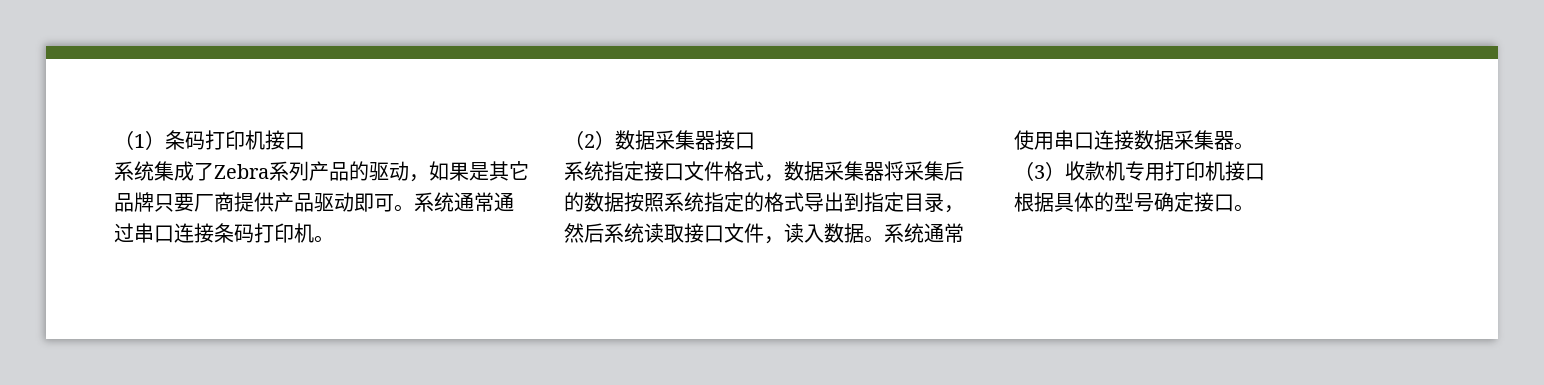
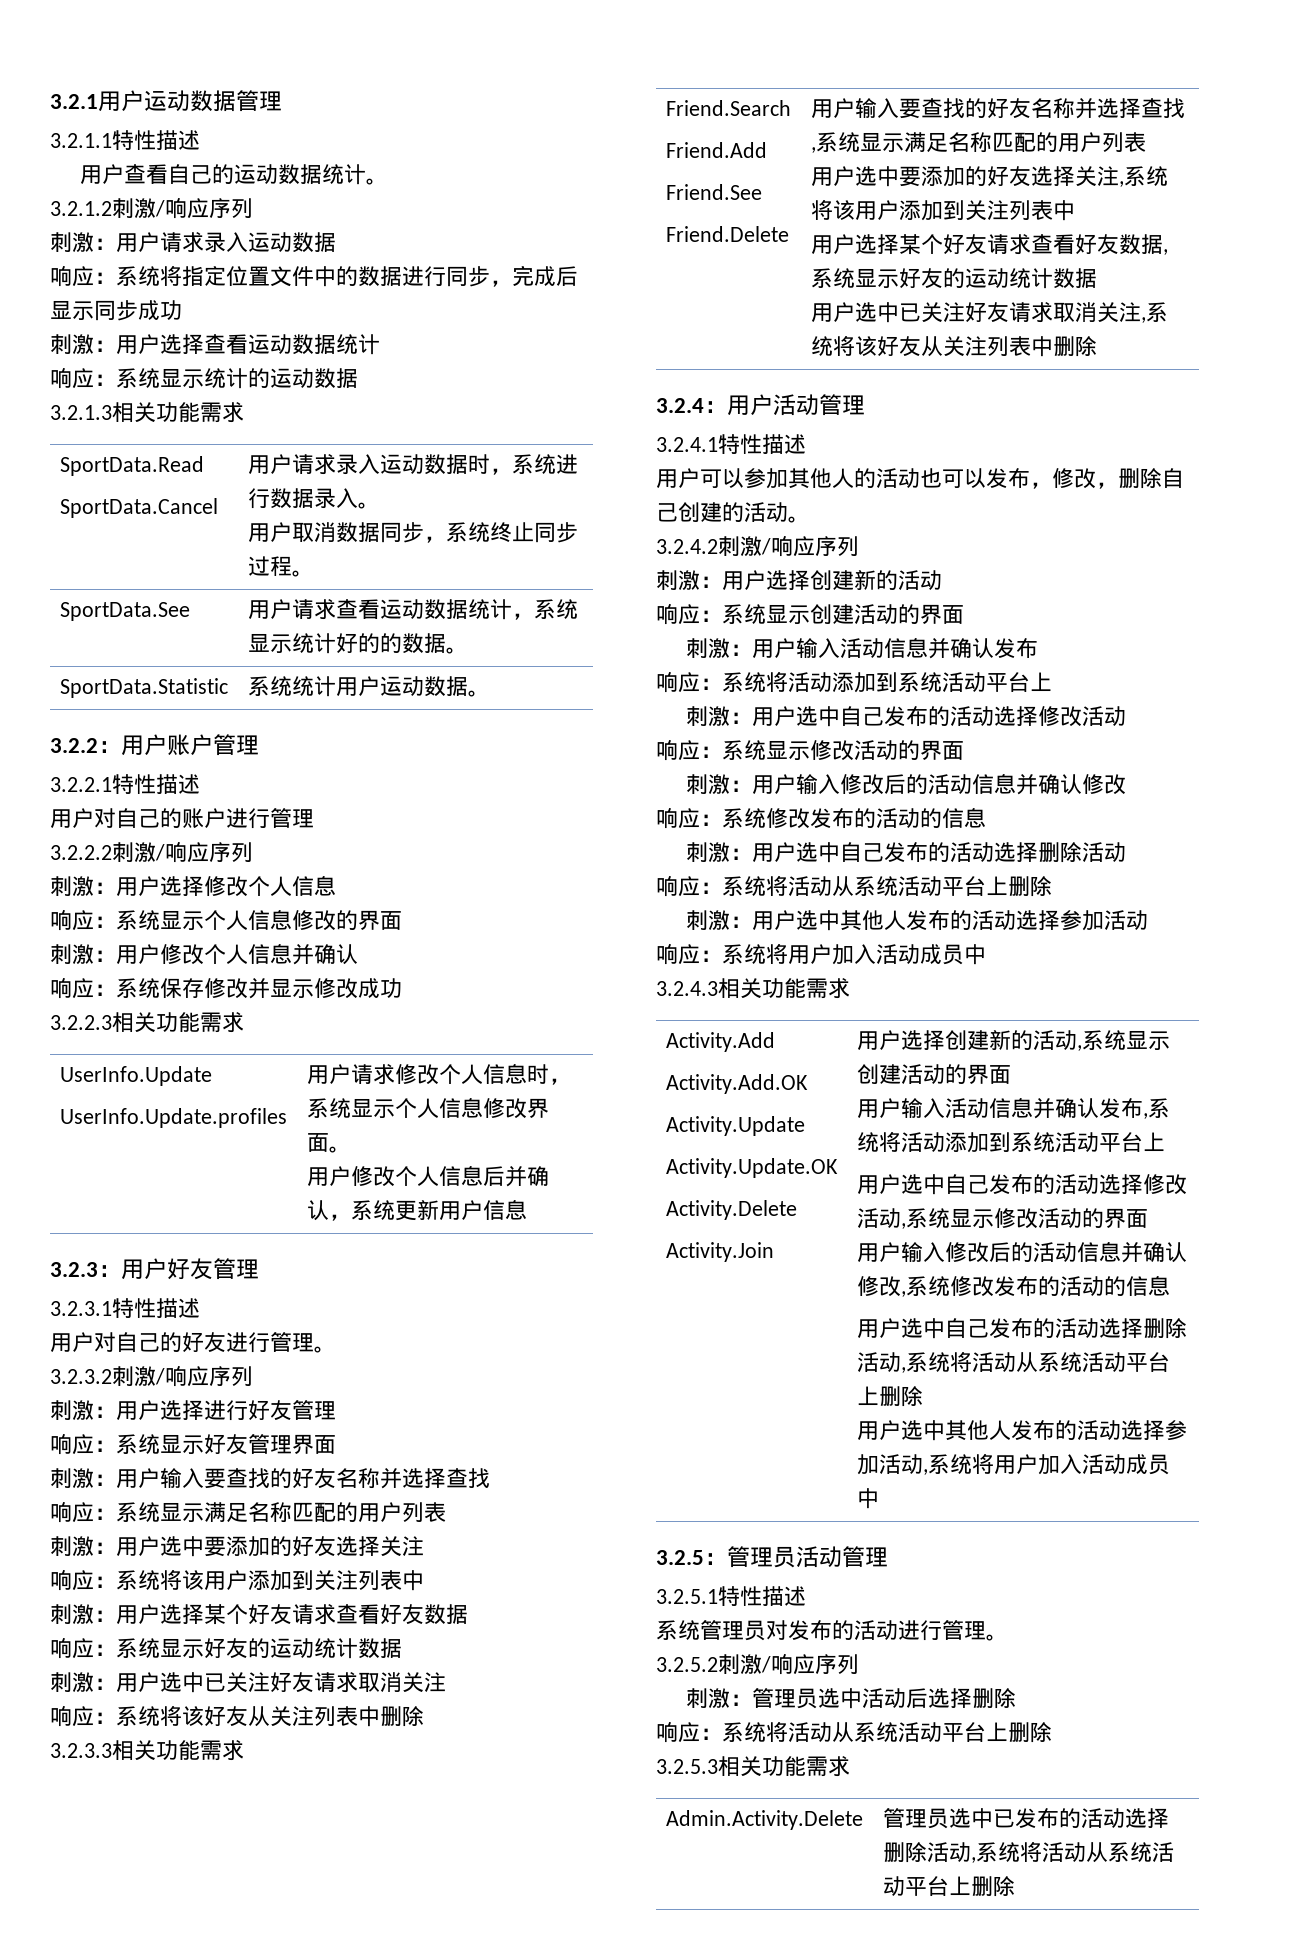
[114,130,305,150] [114,161,529,182] [114,192,514,212] [114,223,334,243] [564,130,755,150] [564,161,964,182] [564,192,964,213] [564,223,964,244] [1014,130,1254,150] [1014,161,1265,181] [1014,192,1254,212] （1）条码打印机接口 // 系统集成了Zebra系列产品的驱动，如果是其它品牌只要厂商提供产品驱动即可。系统通常通过串口连接条码打印机。 // （2）数据采集器接口 // 系统指定接口文件格式，数据采集器将采集后的数据按照系统指定的格式导出到指定目录，然后系统读取接口文件，读入数据。系统通常使用串口连接数据采集器。 // （3）收款机专用打印机接口 // 根据具体的型号确定接口。 -> [50,90,282,112] [50,130,200,150] [79,164,388,185] [50,197,253,219] [50,232,336,253] [50,265,578,287] [50,300,182,321] [50,334,380,355] [50,367,358,389] [50,402,244,423] [59,456,204,476] [59,498,218,518] [247,454,578,475] [247,488,380,509] [247,522,578,543] [247,556,314,577] [59,602,190,621] [247,599,578,620] [247,633,468,654] [59,678,228,698] [247,676,490,697] [50,734,259,756] [50,774,200,794] [50,808,314,829] [50,841,253,863] [50,875,336,897] [50,909,402,931] [50,943,358,965] [50,977,402,999] [50,1012,244,1033] [59,1066,212,1086] [59,1108,287,1128] [306,1063,571,1085] [306,1097,549,1119] [306,1133,351,1153] [306,1165,549,1187] [306,1199,527,1221] [50,1258,259,1280] [50,1298,200,1318] [50,1332,336,1353] [50,1365,253,1387] [50,1400,336,1421] [50,1433,336,1455] [50,1468,490,1489] [50,1501,446,1523] [50,1536,424,1557] [50,1569,424,1591] [50,1604,468,1625] [50,1637,402,1659] [50,1672,446,1693] [50,1705,424,1727] [50,1740,244,1761] [665,100,791,116] [665,142,767,158] [665,184,762,200] [665,226,789,242] [810,98,1185,119] [810,132,1146,153] [810,166,1168,187] [810,199,1075,221] [810,234,1168,255] [810,268,1097,289] [810,302,1168,323] [810,335,1097,357] [656,394,865,416] [656,434,806,454] [656,468,1184,489] [656,502,810,523] [656,535,859,557] [656,570,942,591] [656,603,964,625] [685,637,1038,659] [656,671,1052,693] [685,706,1126,727] [656,739,964,761] [685,773,1126,795] [656,807,986,829] [685,842,1126,863] [656,875,1052,897] [685,910,1148,931] [656,943,986,965] [656,978,850,999] [665,1032,775,1052] [665,1074,808,1094] [665,1116,805,1136] [665,1158,838,1178] [665,1200,797,1220] [665,1242,774,1262] [856,1030,1170,1051] [856,1064,1011,1084] [856,1097,1170,1119] [856,1131,1165,1153] [856,1174,1187,1195] [856,1208,1148,1229] [856,1241,1187,1263] [856,1275,1170,1297] [856,1318,1187,1339] [856,1351,1170,1373] [856,1386,923,1407] [856,1420,1187,1441] [856,1453,1170,1475] [856,1488,879,1509] [656,1546,888,1568] [656,1586,806,1606] [656,1620,1008,1641] [656,1653,859,1675] [685,1688,1016,1709] [656,1721,1052,1743] [656,1756,850,1777] [665,1810,863,1830] [882,1808,1169,1829] [882,1841,1174,1863] [882,1876,1015,1897] 3.2.1用户运动数据管理 // 3.2.1.1特性描述 // 用户查看自己的运动数据统计。 // 3.2.1.2刺激/响应序列 // 刺激：用户请求录入运动数据 // 响应：系统将指定位置文件中的数据进行同步，完成后显示同步成功 // 刺激：用户选择查看运动数据统计 // 响应：系统显示统计的运动数据 // 3.2.1.3相关功能需求 // SportData.Read // SportData.Cancel | 用户请求录入运动数据时，系统进行数据录入。 // 用户取消数据同步，系统终止同步过程。 // SportData.See | 用户请求查看运动数据统计，系统显示统计好的的数据。 // SportData.Statistic | 系统统计用户运动数据。 // 3.2.2：用户账户管理 // 3.2.2.1特性描述 // 用户对自己的账户进行管理 // 3.2.2.2刺激/响应序列 // 刺激：用户选择修改个人信息 // 响应：系统显示个人信息修改的界面 // 刺激：用户修改个人信息并确认 // 响应：系统保存修改并显示修改成功 // 3.2.2.3相关功能需求 // UserInfo.Update // UserInfo.Update.profiles | 用户请求修改个人信息时，系统显示个人信息修改界面。 // 用户修改个人信息后并确认，系统更新用户信息 // 3.2.3：用户好友管理 // 3.2.3.1特性描述 // 用户对自己的好友进行管理。 // 3.2.3.2刺激/响应序列 // 刺激：用户选择进行好友管理 // 响应：系统显示好友管理界面 // 刺激：用户输入要查找的好友名称并选择查找 // 响应：系统显示满足名称匹配的用户列表 // 刺激：用户选中要添加的好友选择关注 // 响应：系统将该用户添加到关注列表中 // 刺激：用户选择某个好友请求查看好友数据 // 响应：系统显示好友的运动统计数据 // 刺激：用户选中已关注好友请求取消关注 // 响应：系统将该好友从关注列表中删除 // 3.2.3.3相关功能需求 // Friend.Search // Friend.Add // Friend.See // Friend.Delete | 用户输入要查找的好友名称并选择查找,系统显示满足名称匹配的用户列表 // 用户选中要添加的好友选择关注,系统将该用户添加到关注列表中 // 用户选择某个好友请求查看好友数据,系统显示好友的运动统计数据 // 用户选中已关注好友请求取消关注,系统将该好友从关注列表中删除 // 3.2.4：用户活动管理 // 3.2.4.1特性描述 // 用户可以参加其他人的活动也可以发布，修改，删除自己创建的活动。 // 3.2.4.2刺激/响应序列 // 刺激：用户选择创建新的活动 // 响应：系统显示创建活动的界面 // 刺激：用户输入活动信息并确认发布 // 响应：系统将活动添加到系统活动平台上 // 刺激：用户选中自己发布的活动选择修改活动 // 响应：系统显示修改活动的界面 // 刺激：用户输入修改后的活动信息并确认修改 // 响应：系统修改发布的活动的信息 // 刺激：用户选中自己发布的活动选择删除活动 // 响应：系统将活动从系统活动平台上删除 // 刺激：用户选中其他人发布的活动选择参加活动 // 响应：系统将用户加入活动成员中 // 3.2.4.3相关功能需求 // Activity.Add // Activity.Add.OK // Activity.Update // Activity.Update.OK // Activity.Delete // Activity.Join | 用户选择创建新的活动,系统显示创建活动的界面 // 用户输入活动信息并确认发布,系统将活动添加到系统活动平台上 // 用户选中自己发布的活动选择修改活动,系统显示修改活动的界面 // 用户输入修改后的活动信息并确认修改,系统修改发布的活动的信息 // 用户选中自己发布的活动选择删除活动,系统将活动从系统活动平台上删除 // 用户选中其他人发布的活动选择参加活动,系统将用户加入活动成员中 // 3.2.5：管理员活动管理 // 3.2.5.1特性描述 // 系统管理员对发布的活动进行管理。 // 3.2.5.2刺激/响应序列 // 刺激：管理员选中活动后选择删除 // 响应：系统将活动从系统活动平台上删除 // 3.2.5.3相关功能需求 // Admin.Activity.Delete | 管理员选中已发布的活动选择删除活动,系统将活动从系统活动平台上删除

